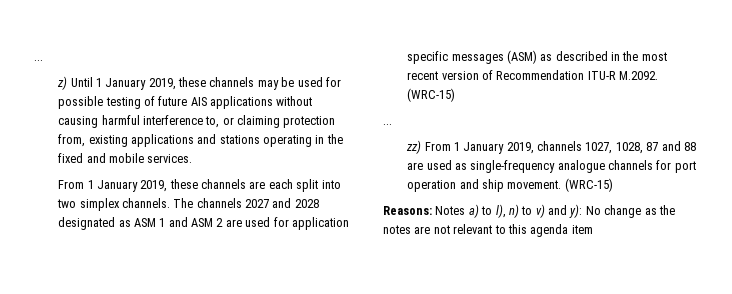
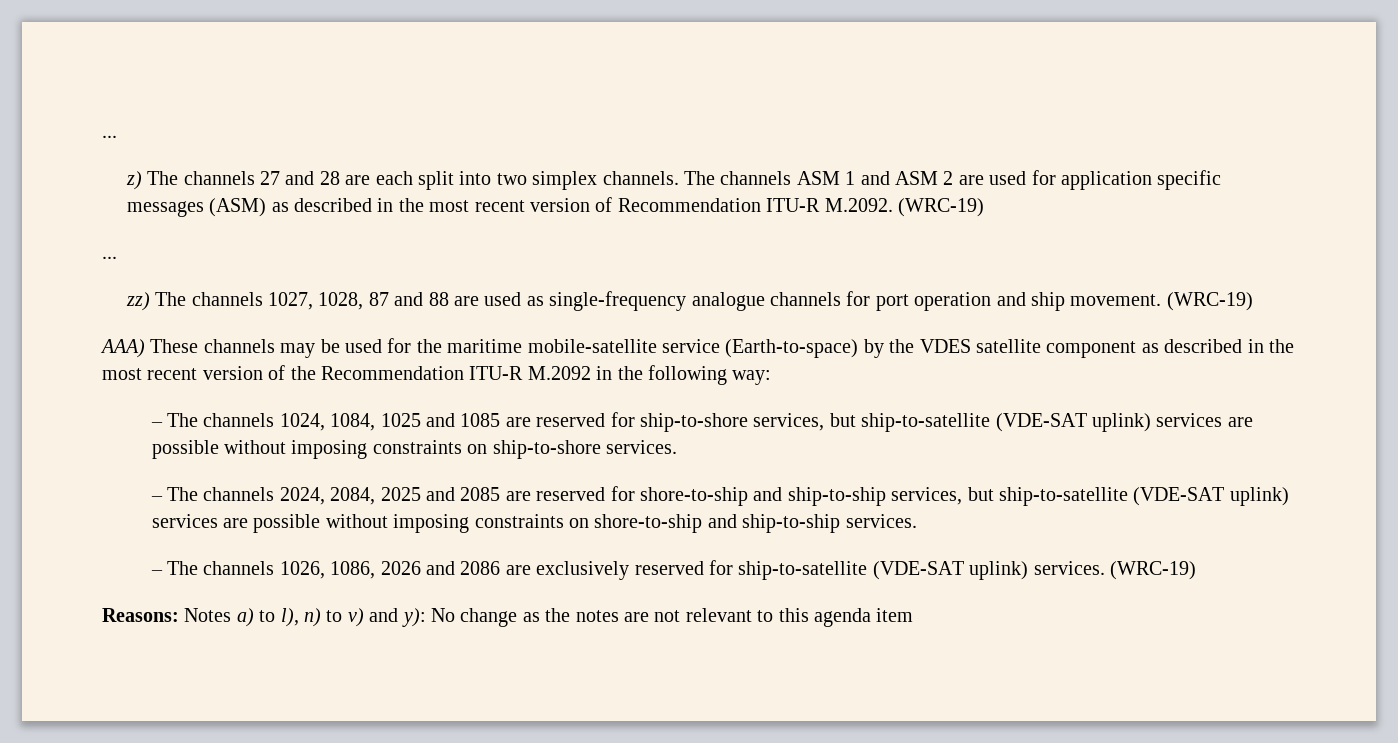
[70,77,341,90] [58,96,313,109] [58,115,336,128] [58,134,343,147] [58,153,193,163] [58,179,247,192] Until 1 January 2019, these channels may be used for possible testing of future AIS applications without causing harmful interference to, or claiming protection from, existing applications and stations operating in the fixed and mobile services. // From 1 January 2019, these channels -> [147,171,340,185] The channels 27 and 28
[245,198,319,208] [58,217,131,230] 2027 and 2028 designated as -> (792, 178) none
[407,88,456,102] (WRC-15) -> [897,198,984,217] (WRC-19)
[424,142,534,154] From 1 January 2019, -> [155,292,187,306] The
[564,178,613,192] (WRC-15) -> [1166,292,1253,311] [100,338,1294,358] [102,365,772,385] [150,412,1253,432] [151,440,677,459] [150,486,1289,506] [151,514,917,533] [150,560,1196,580] (WRC-19) // AAA) These channels may be used for the maritime mobile-satellite service (Earth-to-space) by the VDES satellite component as described in the most recent version of the Recommendation ITU-R M.2092 in the following way: // – The channels 1024, 1084, 1025 and 1085 are reserved for ship-to-shore services, but ship-to-satellite (VDE-SAT uplink) services are possible without imposing constraints on ship-to-shore services. // – The channels 2024, 2084, 2025 and 2085 are reserved for shore-to-ship and ship-to-ship services, but ship-to-satellite (VDE-SAT uplink) services are possible without imposing constraints on shore-to-ship and ship-to-ship services. // – The channels 1026, 1086, 2026 and 2086 are exclusively reserved for ship-to-satellite (VDE-SAT uplink) services. (WRC-19)

